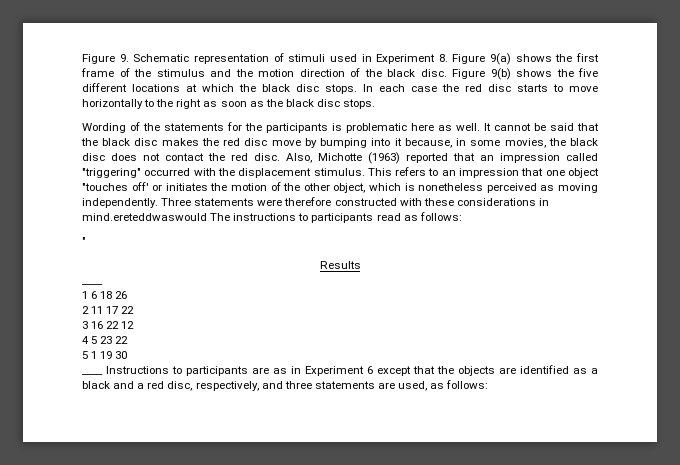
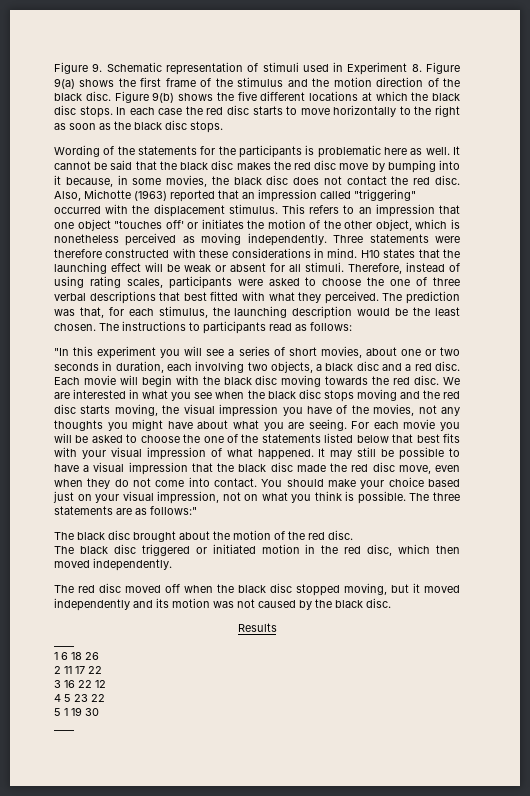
[82,213,207,221] mind.ereteddwaswould -> [327,248,460,258] [54,262,460,274] [54,276,461,289] [54,291,460,304] [54,306,461,319] [54,323,96,331] mind. H10 states that the launching effect will be weak or absent for all stimuli. Therefore, instead of using rating scales, participants were asked to choose the one of three verbal descriptions that best fitted with what they perceived. The prediction was that, for each stimulus, the launching description would be the least chosen.
[82,237,86,245] " -> [54,346,460,359] [54,361,461,373] [54,375,460,387] [54,389,460,402] [54,404,461,417] [54,419,460,431] [54,433,460,443] [54,447,461,460] [54,462,460,475] [54,477,460,489] [53,491,461,504] [54,506,197,515] [54,530,353,542] [54,544,461,556] [54,558,172,571] [54,583,460,596] [54,598,391,611] "In this experiment you will see a series of short movies, about one or two seconds in duration, each involving two objects, a black disc and a red disc. Each movie will begin with the black disc moving towards the red disc. We are interested in what you see when the black disc stops moving and the red disc starts moving, the visual impression you have of the movies, not any thoughts you might have about what you are seeing. For each movie you will be asked to choose the one of the statements listed below that best fits with your visual impression of what happened. It may still be possible to have a visual impression that the black disc made the red disc move, even when they do not come into contact. You should make your choice based just on your visual impression, not on what you think is possible. The three statements are as follows:" // The black disc brought about the motion of the red disc. // The black disc triggered or initiated motion in the red disc, which then moved independently. // The red disc moved off when the black disc stopped moving, but it moved independently and its motion was not caused by the black disc.
[106,365,598,376] [82,380,489,391] Instructions to participants are as in Experiment 6 except that the objects are identified as a black and a red disc, respectively, and three statements are used, as follows: -> (75, 730) none

